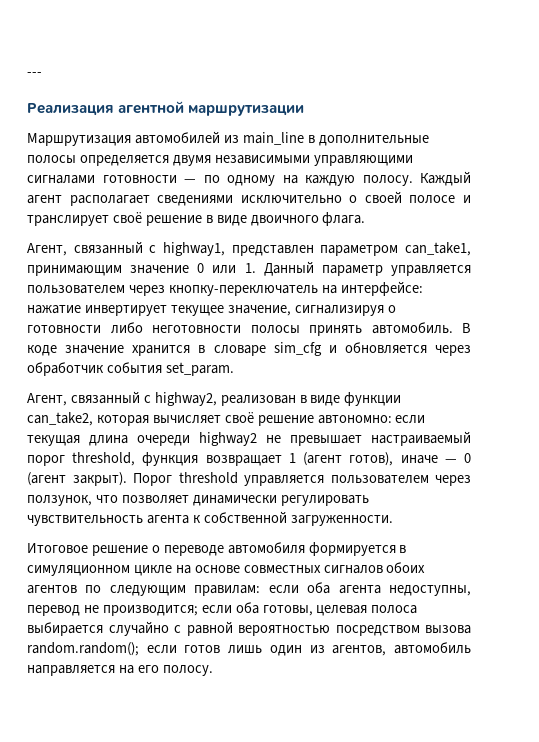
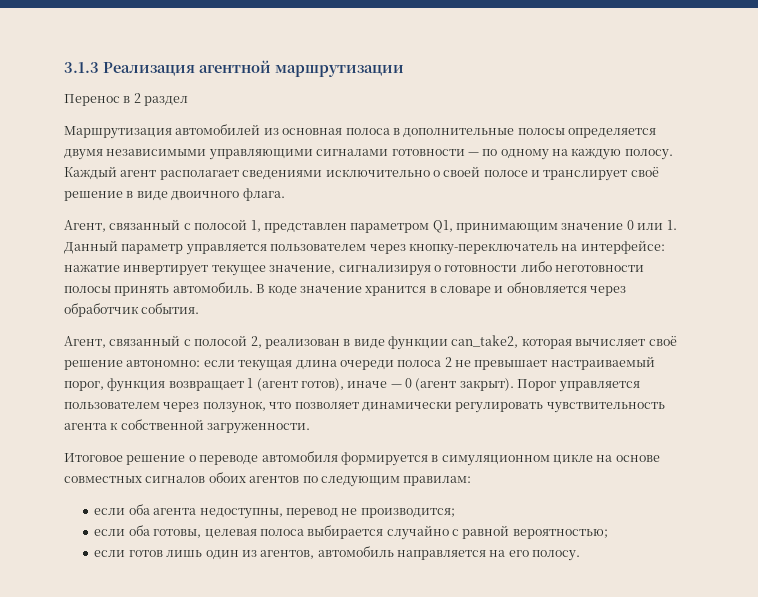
[27,72,42,76] --- // -> [64,62,99,73] 3.1.3
(305, 110) none -> [64,93,189,106] // Перенос в 2 раздел
[242,132,304,145] main_line -> [282,128,390,135] основная полоса
[162,242,225,256] highway1, -> [194,219,261,232] полосой 1,
[405,242,471,256] can_take1, -> [432,220,453,233] Q1,
[273,342,322,356] sim_cfg -> (491, 291) none
[106,362,234,376] [27,391,217,406] события set_param. // Агент, связанный с highway2, -> [141,303,200,314] [64,335,262,348] события. // Агент, связанный с полосой 2,
[199,432,257,446] highway2 -> [397,357,452,367] полоса 2
[27,452,136,466] порог threshold, -> [64,381,104,391] порог,
[178,472,238,484] threshold -> (557, 385) none
(261, 590) none -> (472, 481) //
(198, 610) none -> (455, 513) //
[238,625,471,636] [27,642,139,656] вероятностью посредством вызова random.random(); -> [512,529,608,539] вероятностью; //

